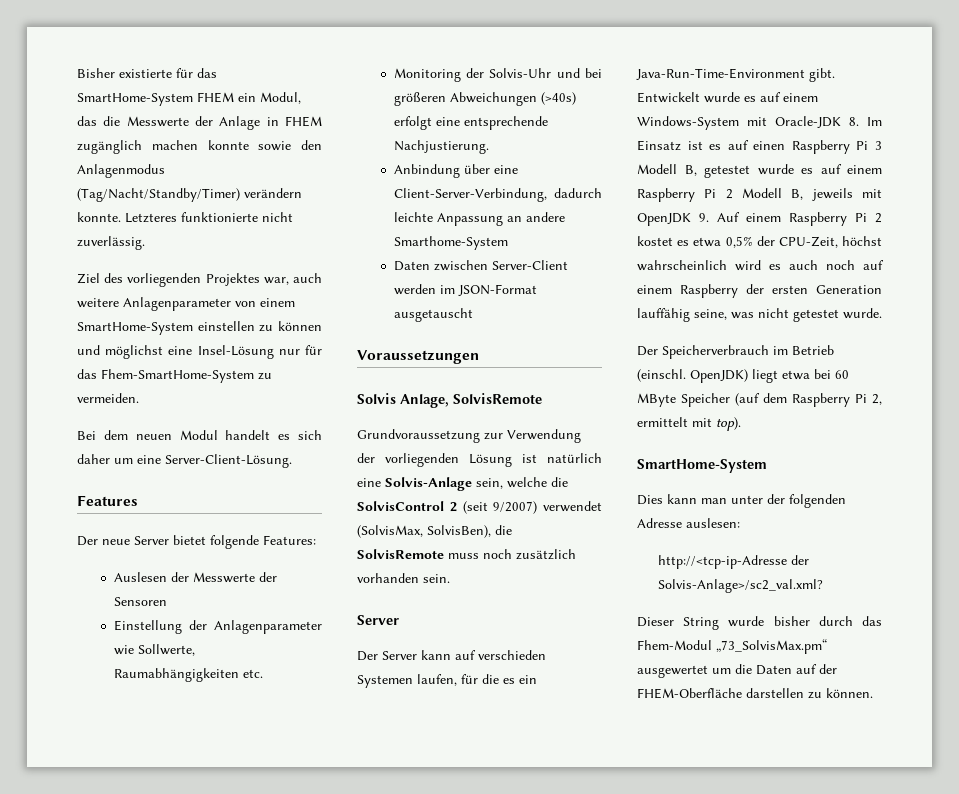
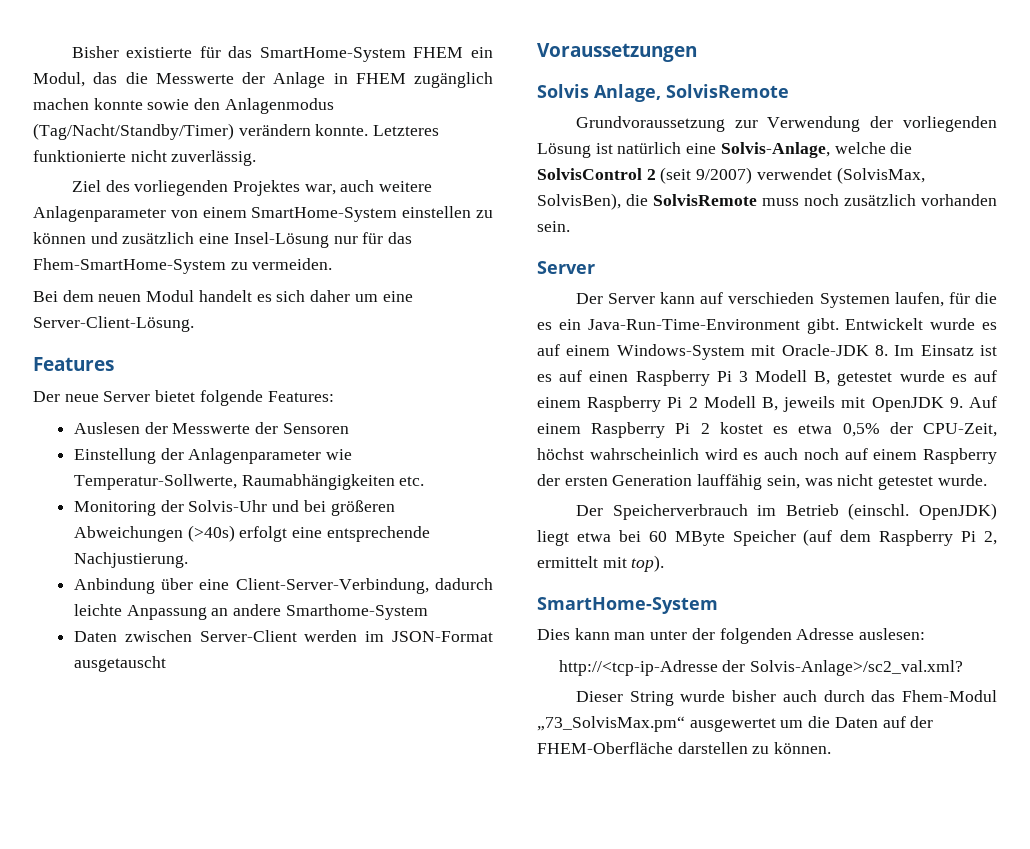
[105,345,164,359] möglichst -> [122,232,195,244] zusätzlich
[137,644,195,656] Sollwerte, -> [73,474,237,490] Temperatur-Sollwerte,
[385,477,503,491] Solvis-Anlage sein, -> [720,142,830,158] Solvis-Anlage,
[694,309,727,320] seine, -> [766,475,800,489] sein,
(810, 621) none -> [782,690,817,702] auch

